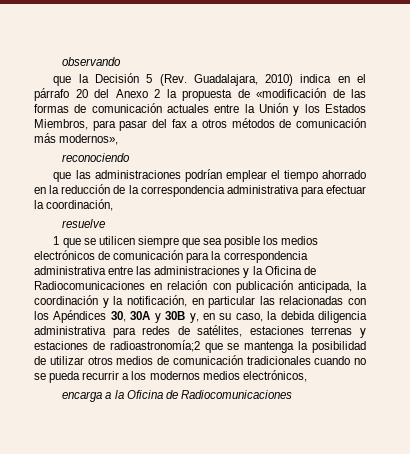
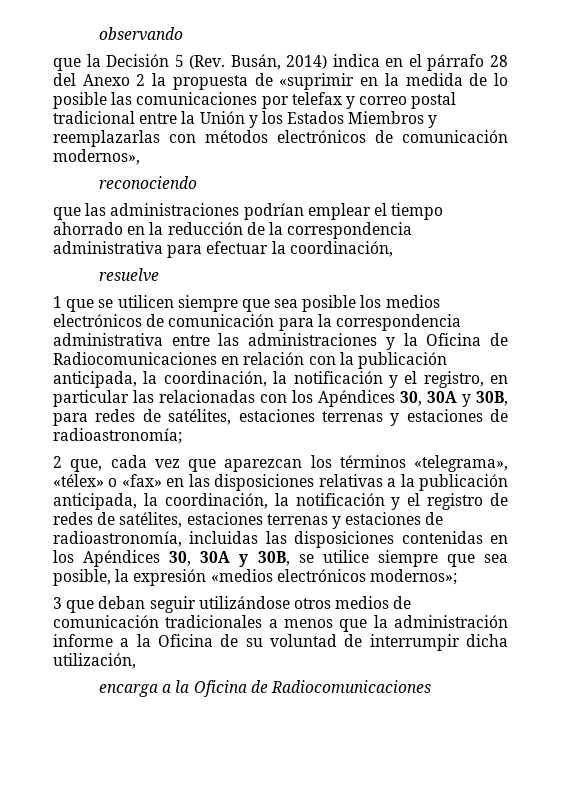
[193,74,294,86] Guadalajara, 2010) -> [230,54,328,70] Busán, 2014)
[75,89,88,98] 20 -> [490,55,509,67] 28
[256,88,366,98] [34,103,209,113] «modificación de las formas de comunicación actuales -> [279,73,509,90] [53,92,457,109] [53,111,135,124] «suprimir en la medida de lo posible las comunicaciones por telefax y correo postal tradicional
[34,118,366,131] [34,133,56,143] Miembros, para pasar del fax a otros métodos de comunicación más -> [348,111,438,128] [53,130,508,147] Miembros y reemplazarlas con métodos electrónicos de comunicación
[235,280,367,293] [34,295,187,308] publicación anticipada, la coordinación y la notificación, -> [339,352,447,369] [53,371,484,388] la publicación anticipada, la coordinación, la notificación y el registro,
[165,311,367,323] [34,326,106,335] 30B y, en su caso, la debida diligencia administrativa -> [476,391,508,406] 30B,
[109,340,366,353] [34,356,84,365] radioastronomía;2 que se mantenga la posibilidad de utilizar -> [53,428,182,444] [53,455,508,472] [53,474,509,491] [53,493,508,510] [53,512,444,529] [53,531,508,548] [53,550,509,567] [53,569,457,586] [53,596,290,613] radioastronomía; // 2 que, cada vez que aparezcan los términos «telegrama», «télex» o «fax» en las disposiciones relativas a la publicación anticipada, la coordinación, la notificación y el registro de redes de satélites, estaciones terrenas y estaciones de radioastronomía, incluidas las disposiciones contenidas en los Apéndices 30, 30A y 30B, se utilice siempre que sea posible, la expresión «medios electrónicos modernos»; // 3 que deban seguir utilizándose
[314,356,366,365] [34,370,307,383] cuando no se pueda recurrir a los modernos medios electrónicos, -> [268,615,508,632] [53,634,508,651] [53,653,136,669] a menos que la administración informe a la Oficina de su voluntad de interrumpir dicha utilización,

